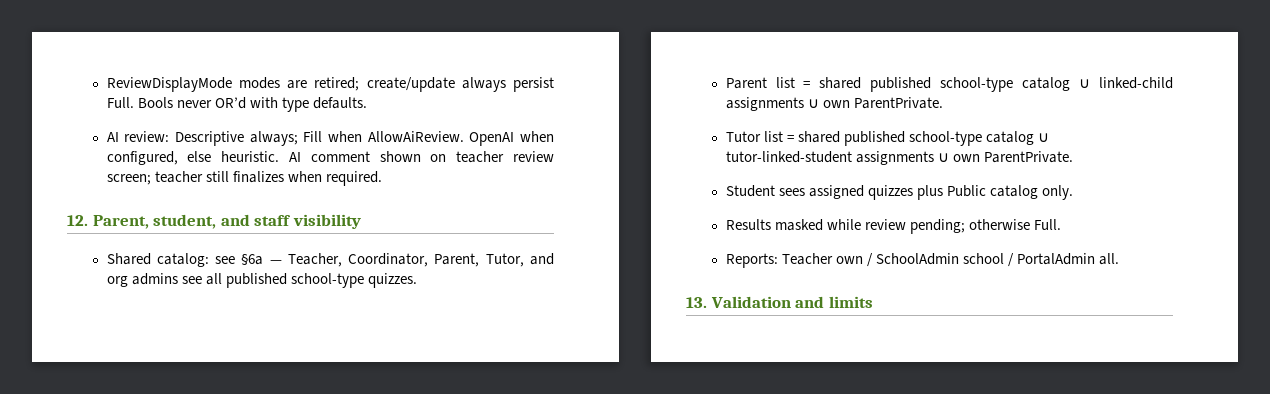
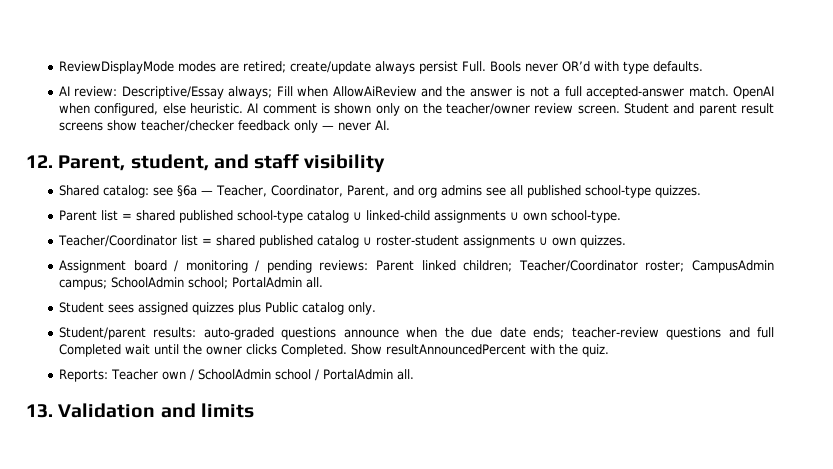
[174,131,244,146] Descriptive -> [121,86,224,99] Descriptive/Essay
[367,131,464,142] AllowAiReview. -> [332,86,729,99] AllowAiReview and the answer is not a full accepted-answer match.
[379,151,554,163] [106,171,382,186] shown on teacher review screen; teacher still finalizes when required. -> [321,103,774,116] [58,120,390,133] is shown only on the teacher/owner review screen. Student and parent result screens show teacher/checker feedback only — never AI.
[485,253,524,267] Tutor, -> (389, 191) none
[853,97,943,109] [725,131,1049,146] [725,151,1073,165] ParentPrivate. // Tutor list = shared published school-type catalog ∪ tutor-linked-student assignments ∪ own ParentPrivate. -> [550,210,621,223] [57,235,626,248] [58,260,774,273] [58,277,323,290] school-type. // Teacher/Coordinator list = shared published catalog ∪ roster-student assignments ∪ own quizzes. // Assignment board / monitoring / pending reviews: Parent linked children; Teacher/Coordinator roster; CampusAdmin campus; SchoolAdmin school; PortalAdmin all.
[725,219,1061,234] Results masked while review pending; otherwise Full. -> [58,327,774,340] [58,344,609,357] Student/parent results: auto-graded questions announce when the due date ends; teacher-review questions and full Completed wait until the owner clicks Completed. Show resultAnnouncedPercent with the quiz.

